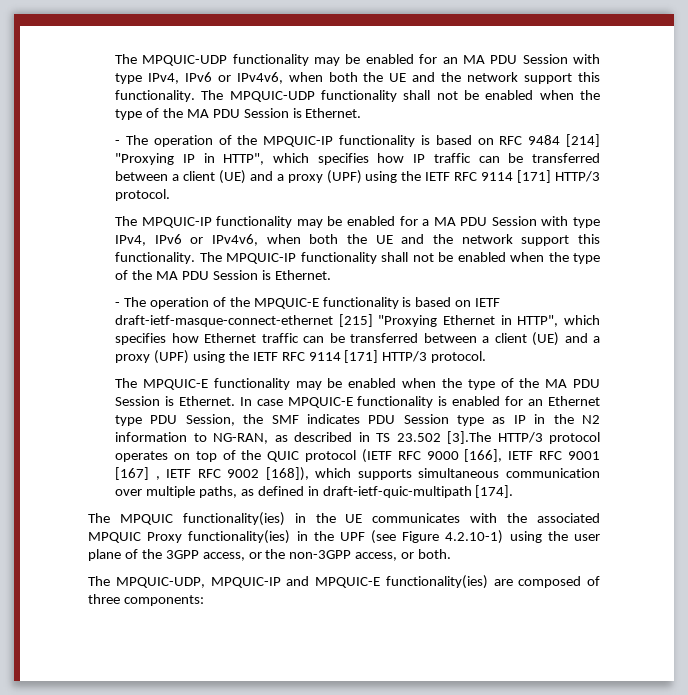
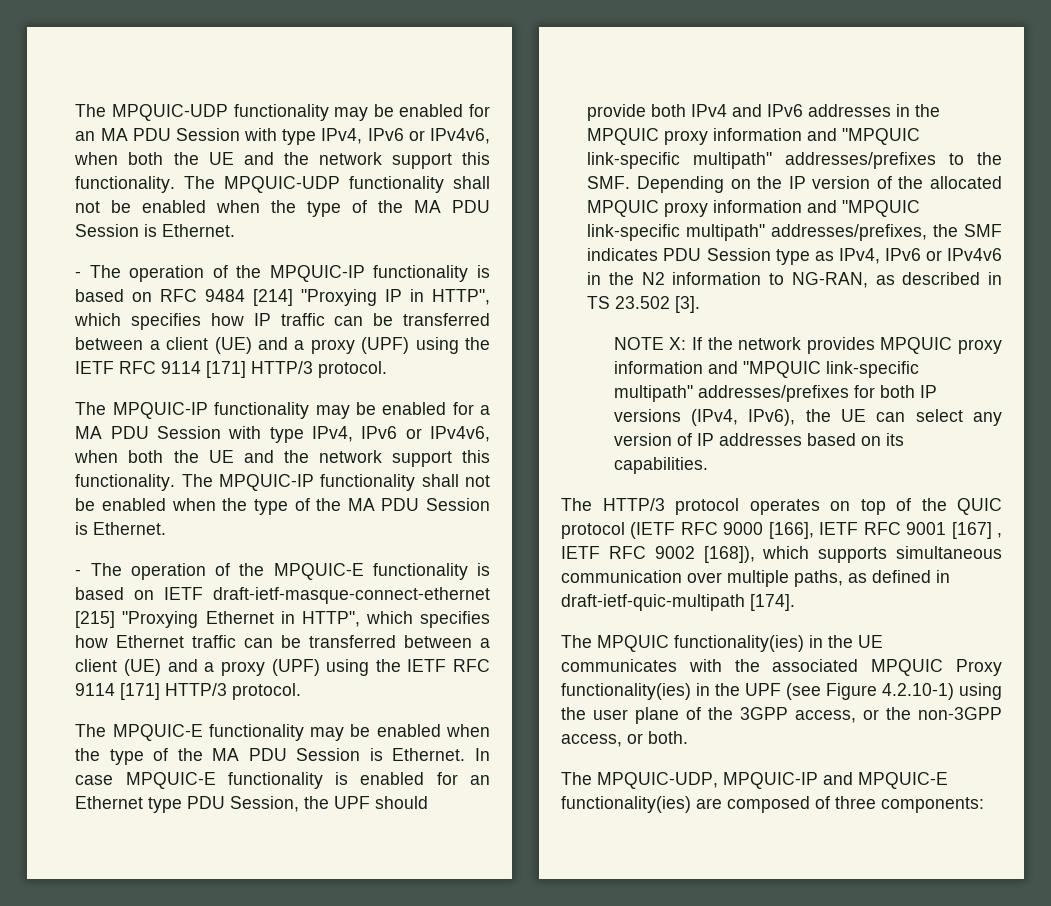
(264, 419) none -> [334,796,429,809] [587,104,941,121] [587,128,921,145] [587,152,1002,169] [587,176,1002,193] [587,200,921,217] [587,224,959,241] UPF should provide both IPv4 and IPv6 addresses in the MPQUIC proxy information and "MPQUIC link-specific multipath" addresses/prefixes to the SMF. Depending on the IP version of the allocated MPQUIC proxy information and "MPQUIC link-specific multipath" addresses/prefixes, the
[513,415,526,424] IP -> [838,248,1002,264] IPv4, IPv6 or IPv4v6
[447,431,492,444] [3].The -> [675,296,701,313] [613,337,1002,354] [613,361,919,378] [613,385,937,402] [613,409,1002,426] [613,433,904,446] [613,457,708,474] [561,498,592,511] [3]. // NOTE X: If the network provides MPQUIC proxy information and "MPQUIC link-specific multipath" addresses/prefixes for both IP versions (IPv4, IPv6), the UE can select any version of IP addresses based on its capabilities. // The

